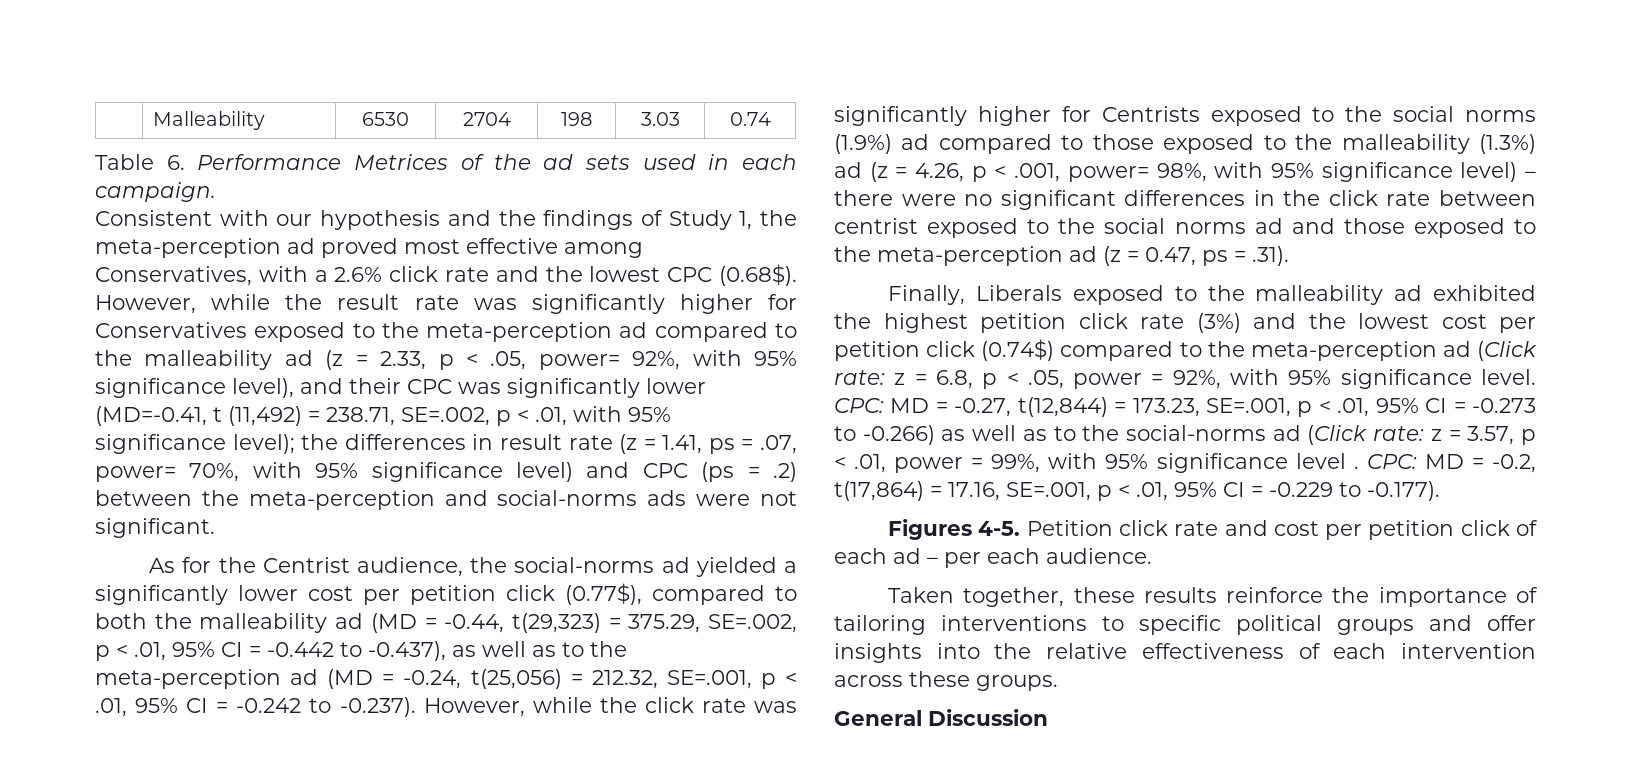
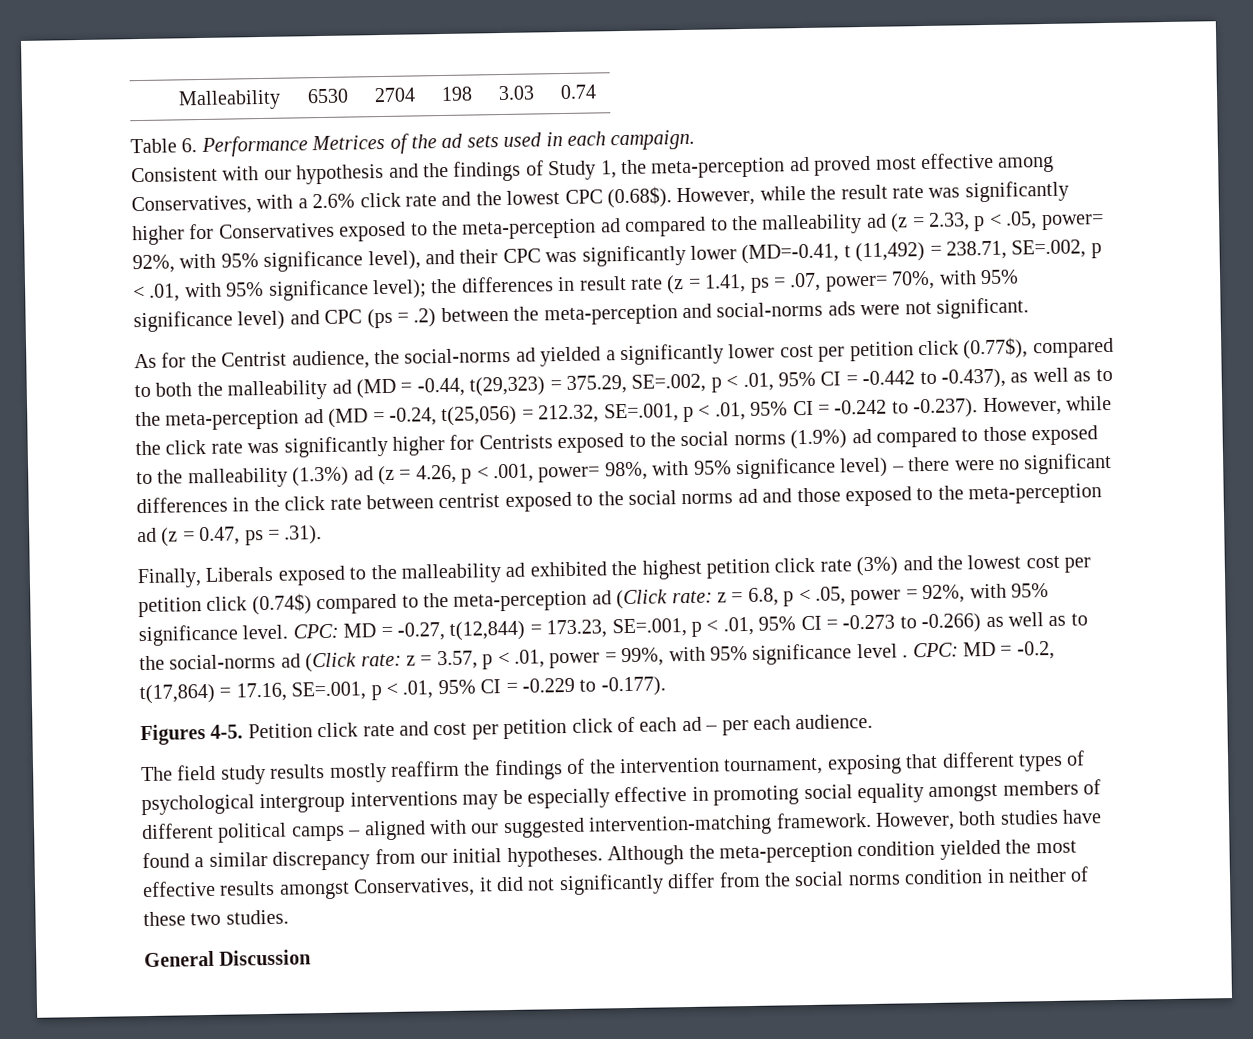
[888,587,1538,607] [834,615,1536,635] [834,643,1536,663] [834,671,1058,691] Taken together, these results reinforce the importance of tailoring interventions to specific political groups and offer insights into the relative effectiveness of each intervention across these groups. -> [141,750,1086,785] [141,779,1102,816] [141,809,1103,843] [142,839,1077,871] [142,866,1090,900] [143,909,289,927] The field study results mostly reaffirm the findings of the intervention tournament, exposing that different types of psychological intergroup interventions may be especially effective in promoting social equality amongst members of different political camps – aligned with our suggested intervention-matching framework. However, both studies have found a similar discrepancy from our initial hypotheses. Although the meta-perception condition yielded the most effective results amongst Conservatives, it did not significantly differ from the social norms condition in neither of these two studies.

